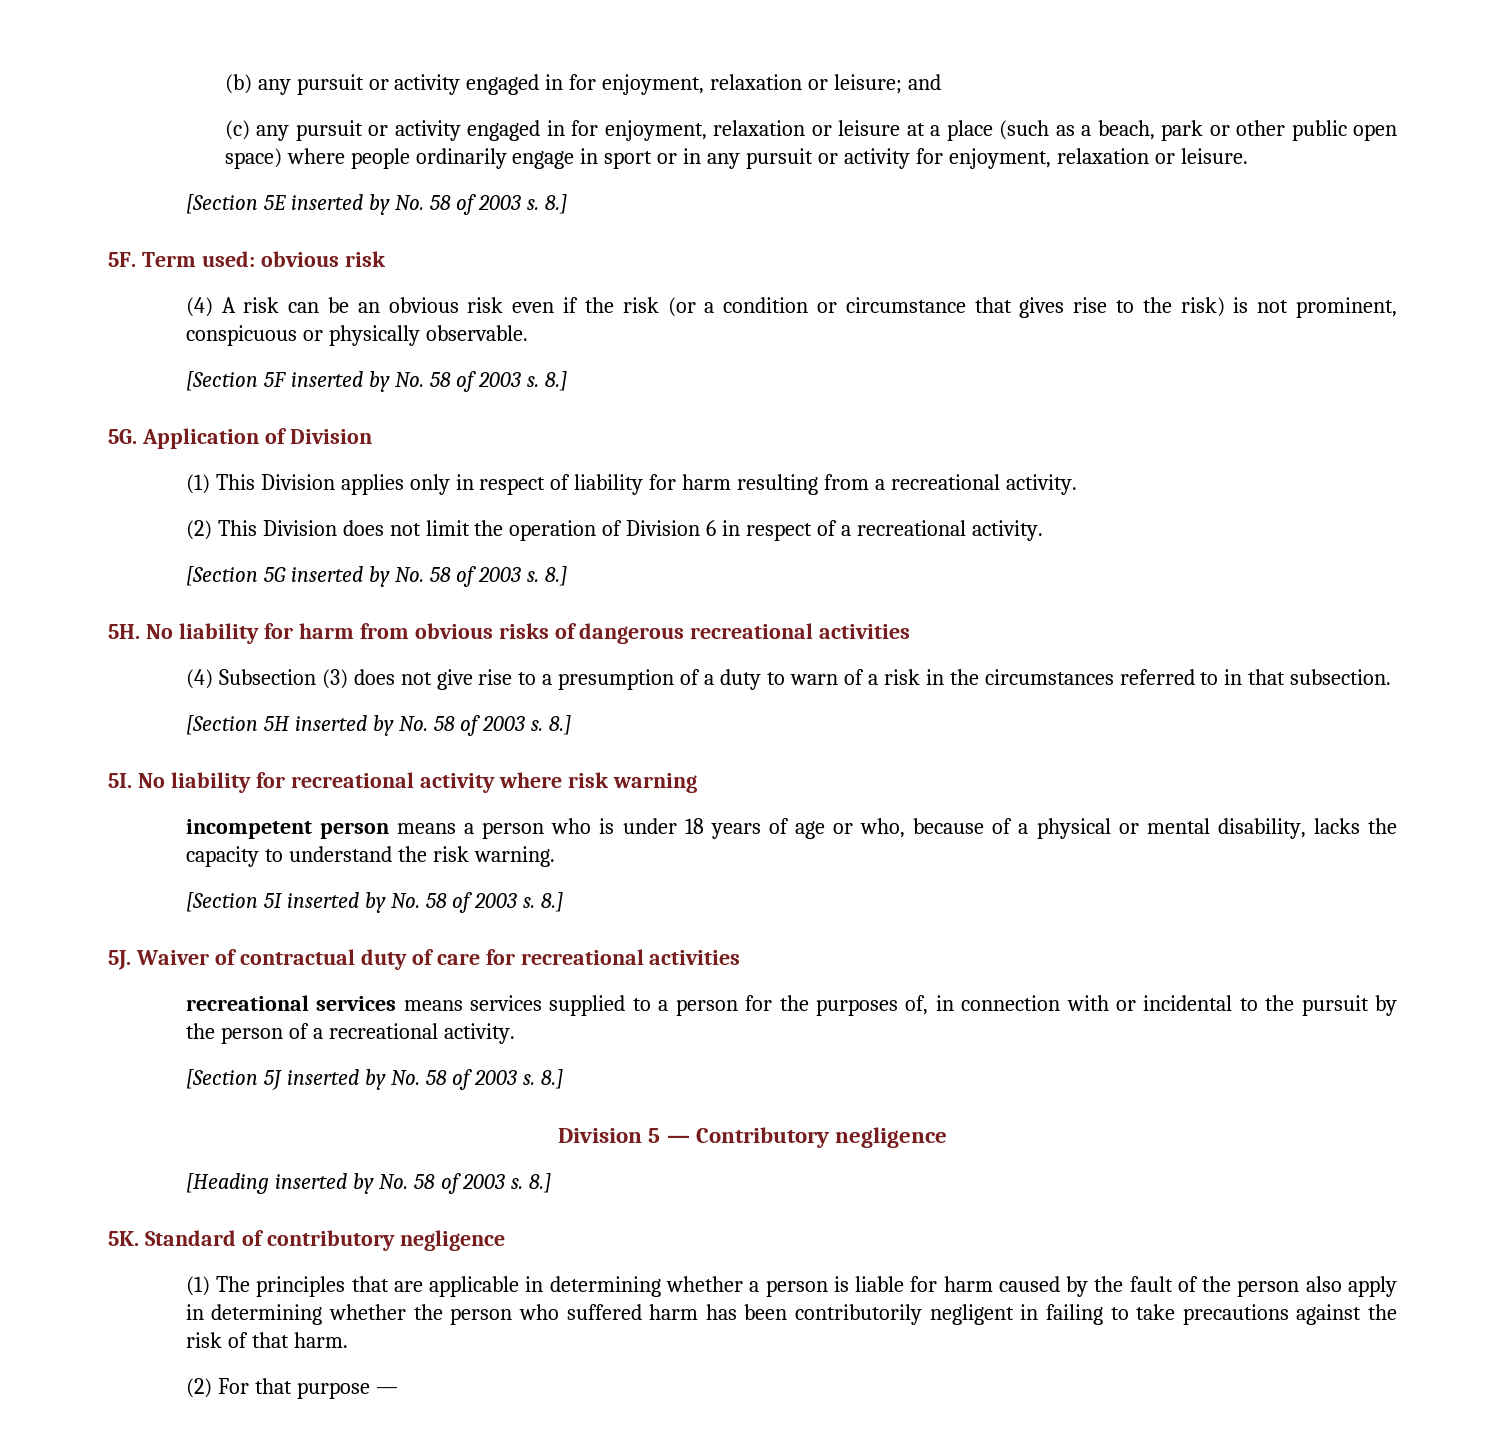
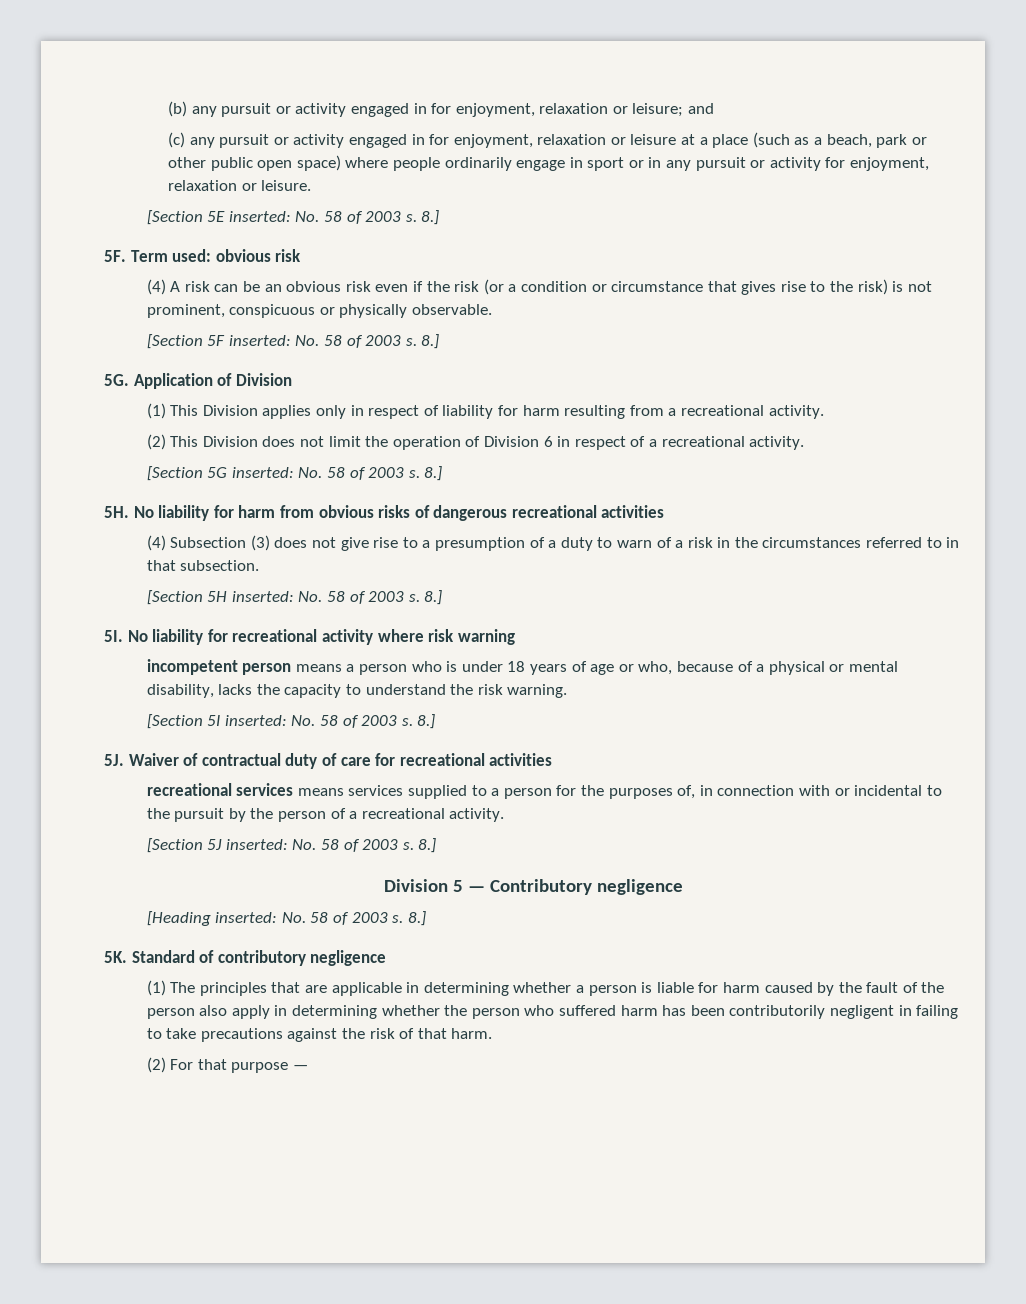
[290,194,390,215] inserted by -> [228,211,291,222] inserted:
[290,371,390,392] inserted by -> [228,335,291,346] inserted:
[290,566,390,587] inserted by -> [231,467,294,478] inserted:
[294,715,394,736] inserted by -> [231,591,294,602] inserted:
[286,892,386,913] inserted by -> [224,715,287,726] inserted:
[286,1069,386,1090] inserted by -> [225,839,288,850] inserted:
[274,1173,374,1194] inserted by -> [215,912,278,923] inserted:

